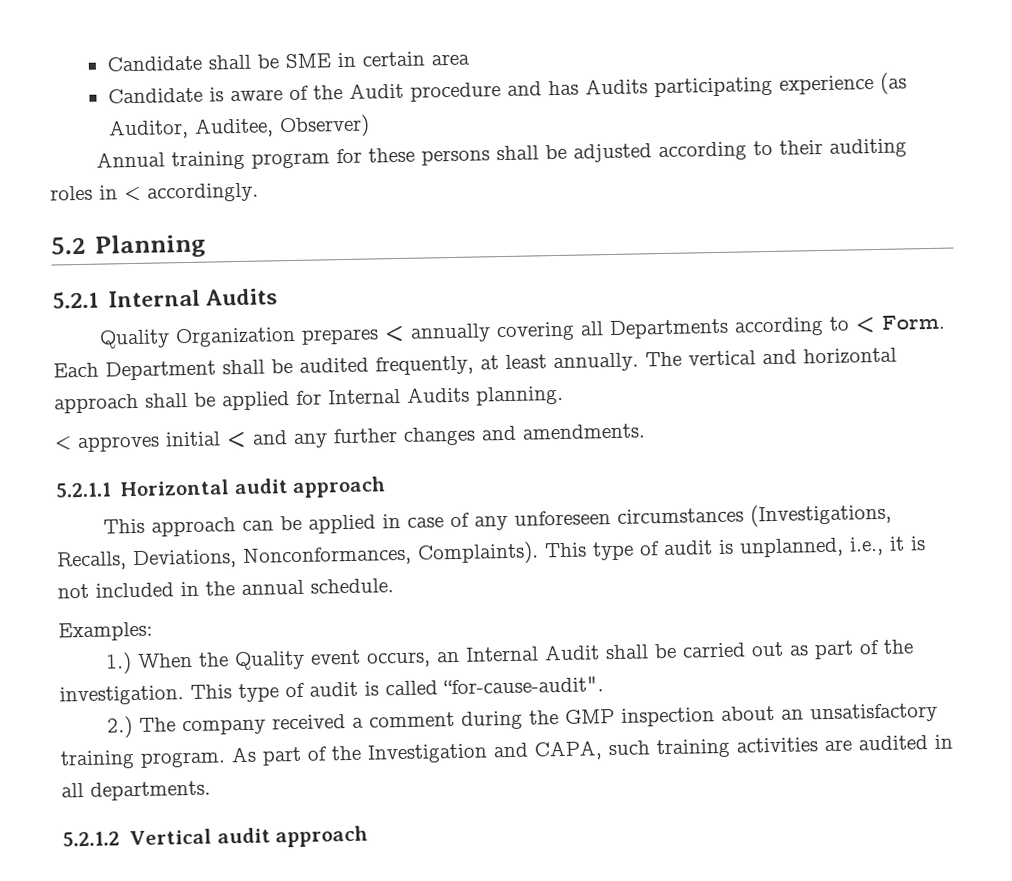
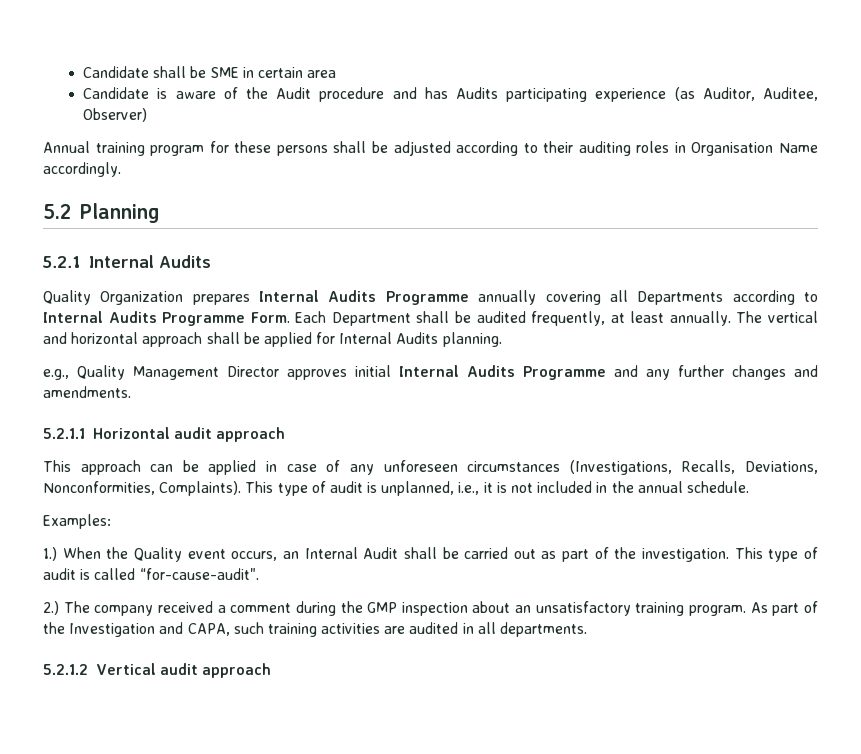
[124,186,141,202] < -> [691,142,818,156] Organisation Name
[383,325,405,342] < -> [259,290,469,305] Internal Audits Programme
[854,317,876,333] < -> [43,311,246,326] Internal Audits Programme
[54,431,247,453] < approves initial < -> [43,365,606,380] e.g., Quality Management Director approves initial Internal Audits Programme
[242,545,412,567] Nonconformances, -> [43,481,155,495] Nonconformities,

